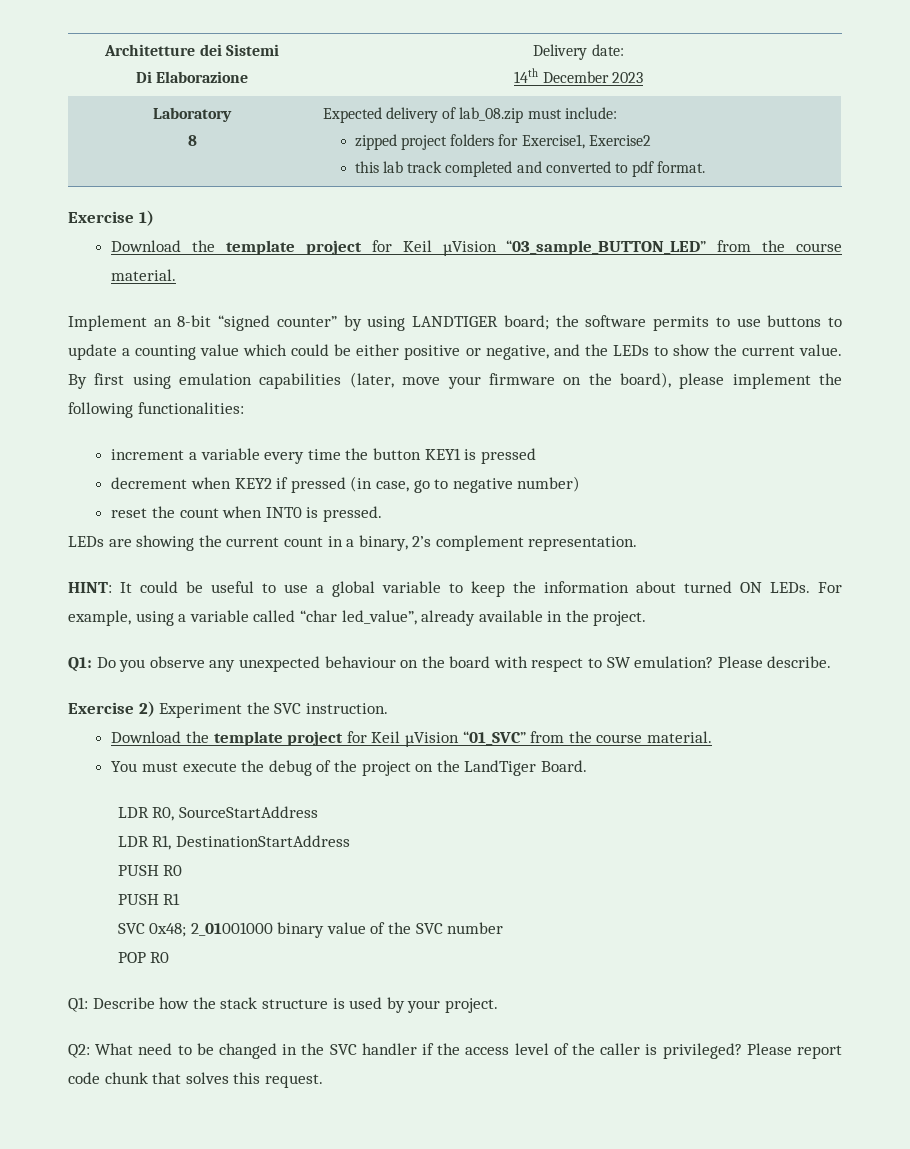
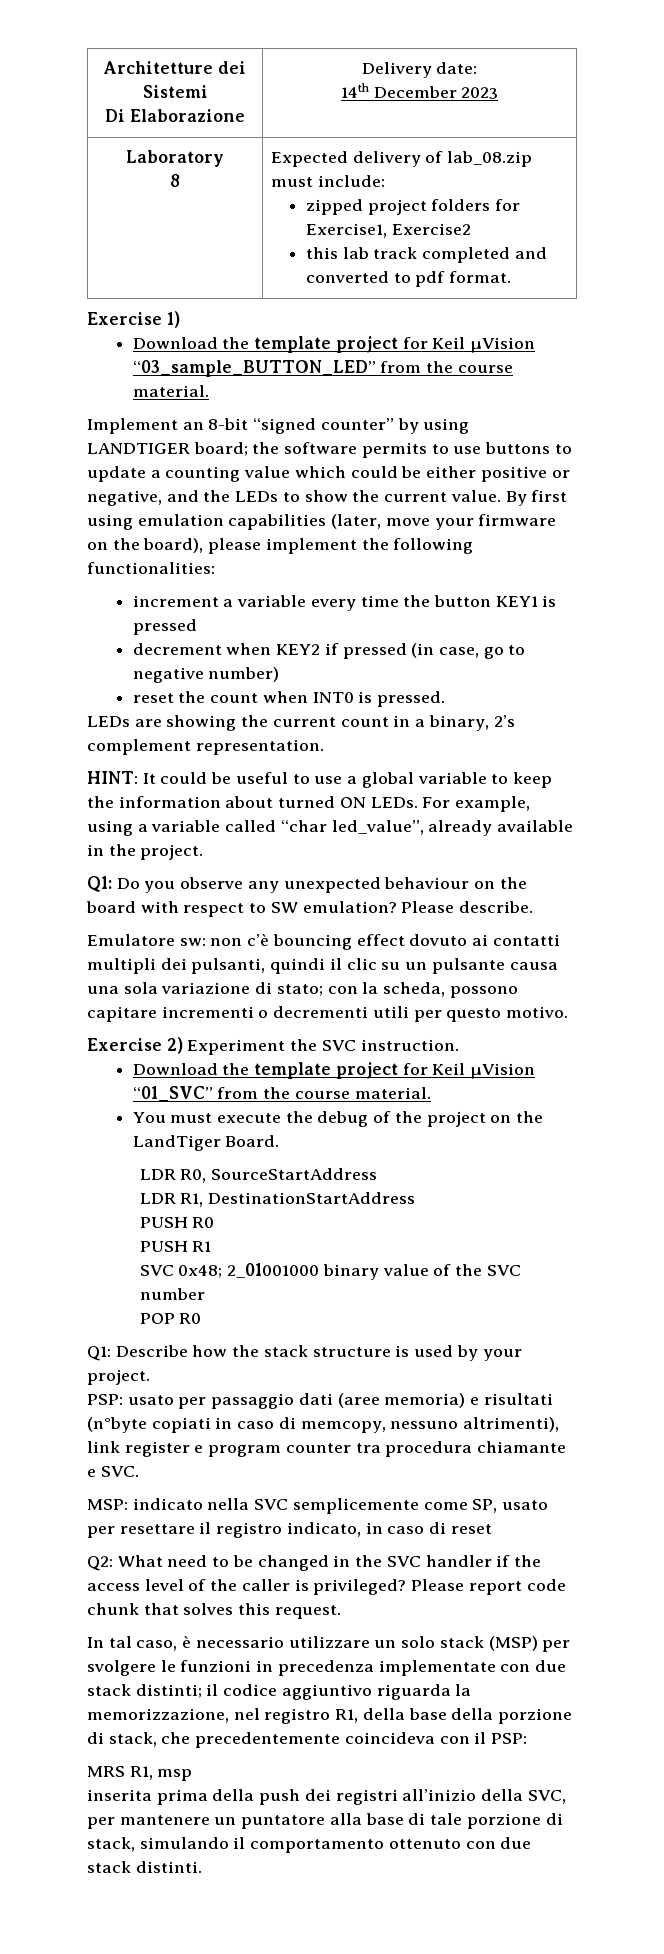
(832, 662) none -> [87,934,560,950] [87,958,558,974] [87,982,518,998] [87,1006,569,1022] // Emulatore sw: non c’è bouncing effect dovuto ai contatti multipli dei pulsanti, quindi il clic su un pulsante causa una sola variazione di stato; con la scheda, possono capitare incrementi o decrementi utili per questo motivo.
(498, 1005) none -> [87,1393,553,1409] [87,1417,560,1433] [87,1441,567,1457] [87,1466,139,1477] [87,1498,549,1514] [87,1522,492,1538] // PSP: usato per passaggio dati (aree memoria) e risultati (n°byte copiati in caso di memcopy, nessuno altrimenti), link register e program counter tra procedura chiamante e SVC. // MSP: indicato nella SVC semplicemente come SP, usato per resettare il registro indicato, in caso di reset
(323, 1081) none -> [87,1636,571,1652] [87,1660,567,1676] [87,1684,472,1700] [87,1708,573,1724] [87,1732,528,1748] [87,1766,193,1781] [87,1789,566,1805] [87,1813,563,1829] [87,1837,532,1853] [87,1861,202,1873] // In tal caso, è necessario utilizzare un solo stack (MSP) per svolgere le funzioni in precedenza implementate con due stack distinti; il codice aggiuntivo riguarda la memorizzazione, nel registro R1, della base della porzione di stack, che precedentemente coincideva con il PSP: // MRS R1, msp // inserita prima della push dei registri all’inizio della SVC, per mantenere un puntatore alla base di tale porzione di stack, simulando il comportamento ottenuto con due stack distinti.

